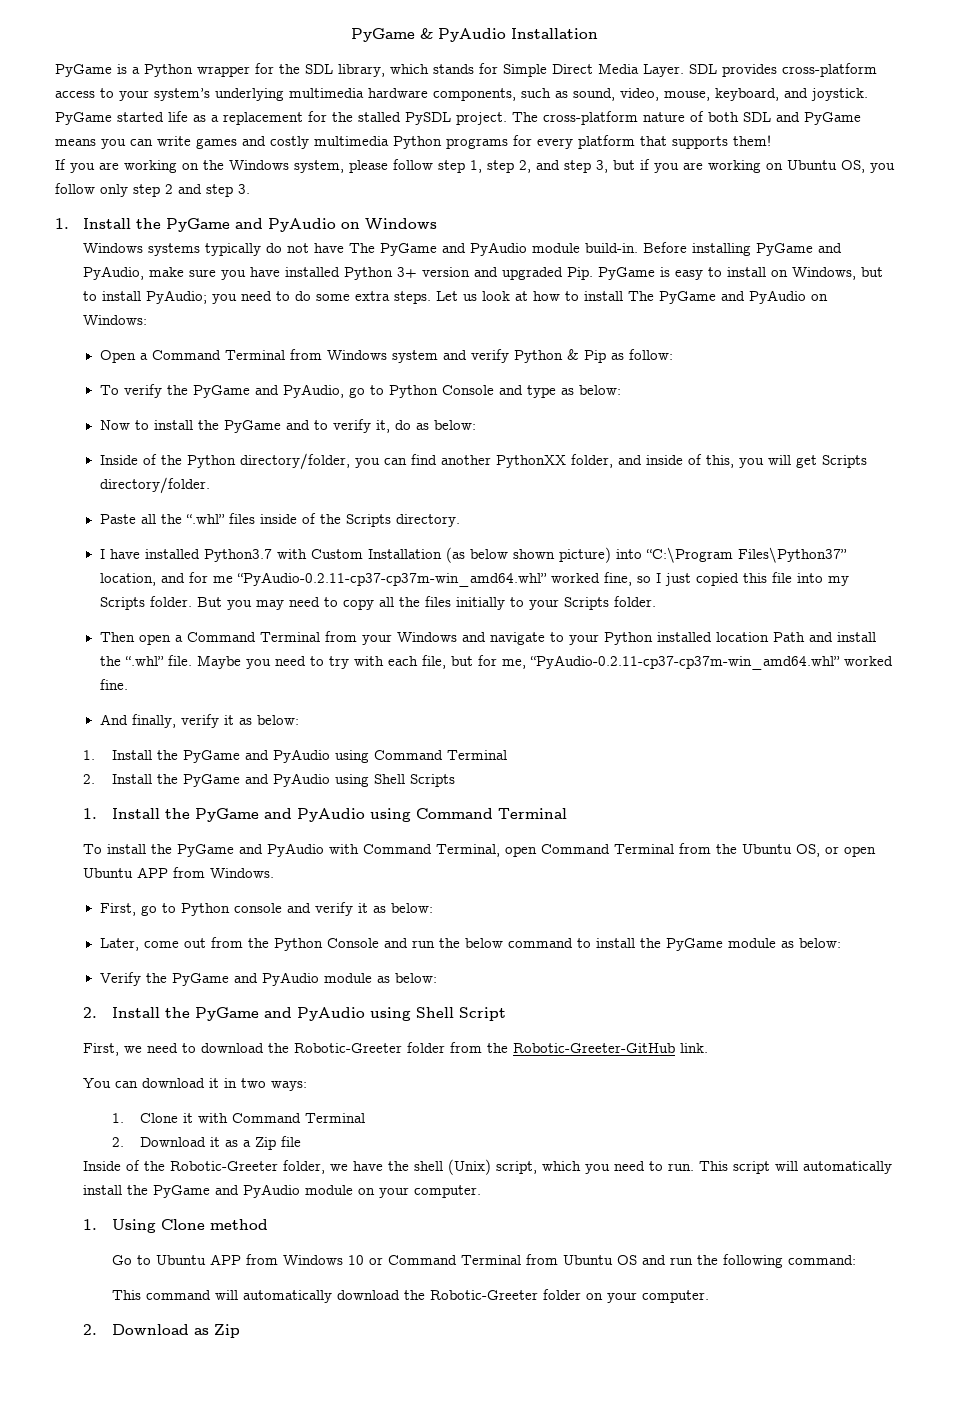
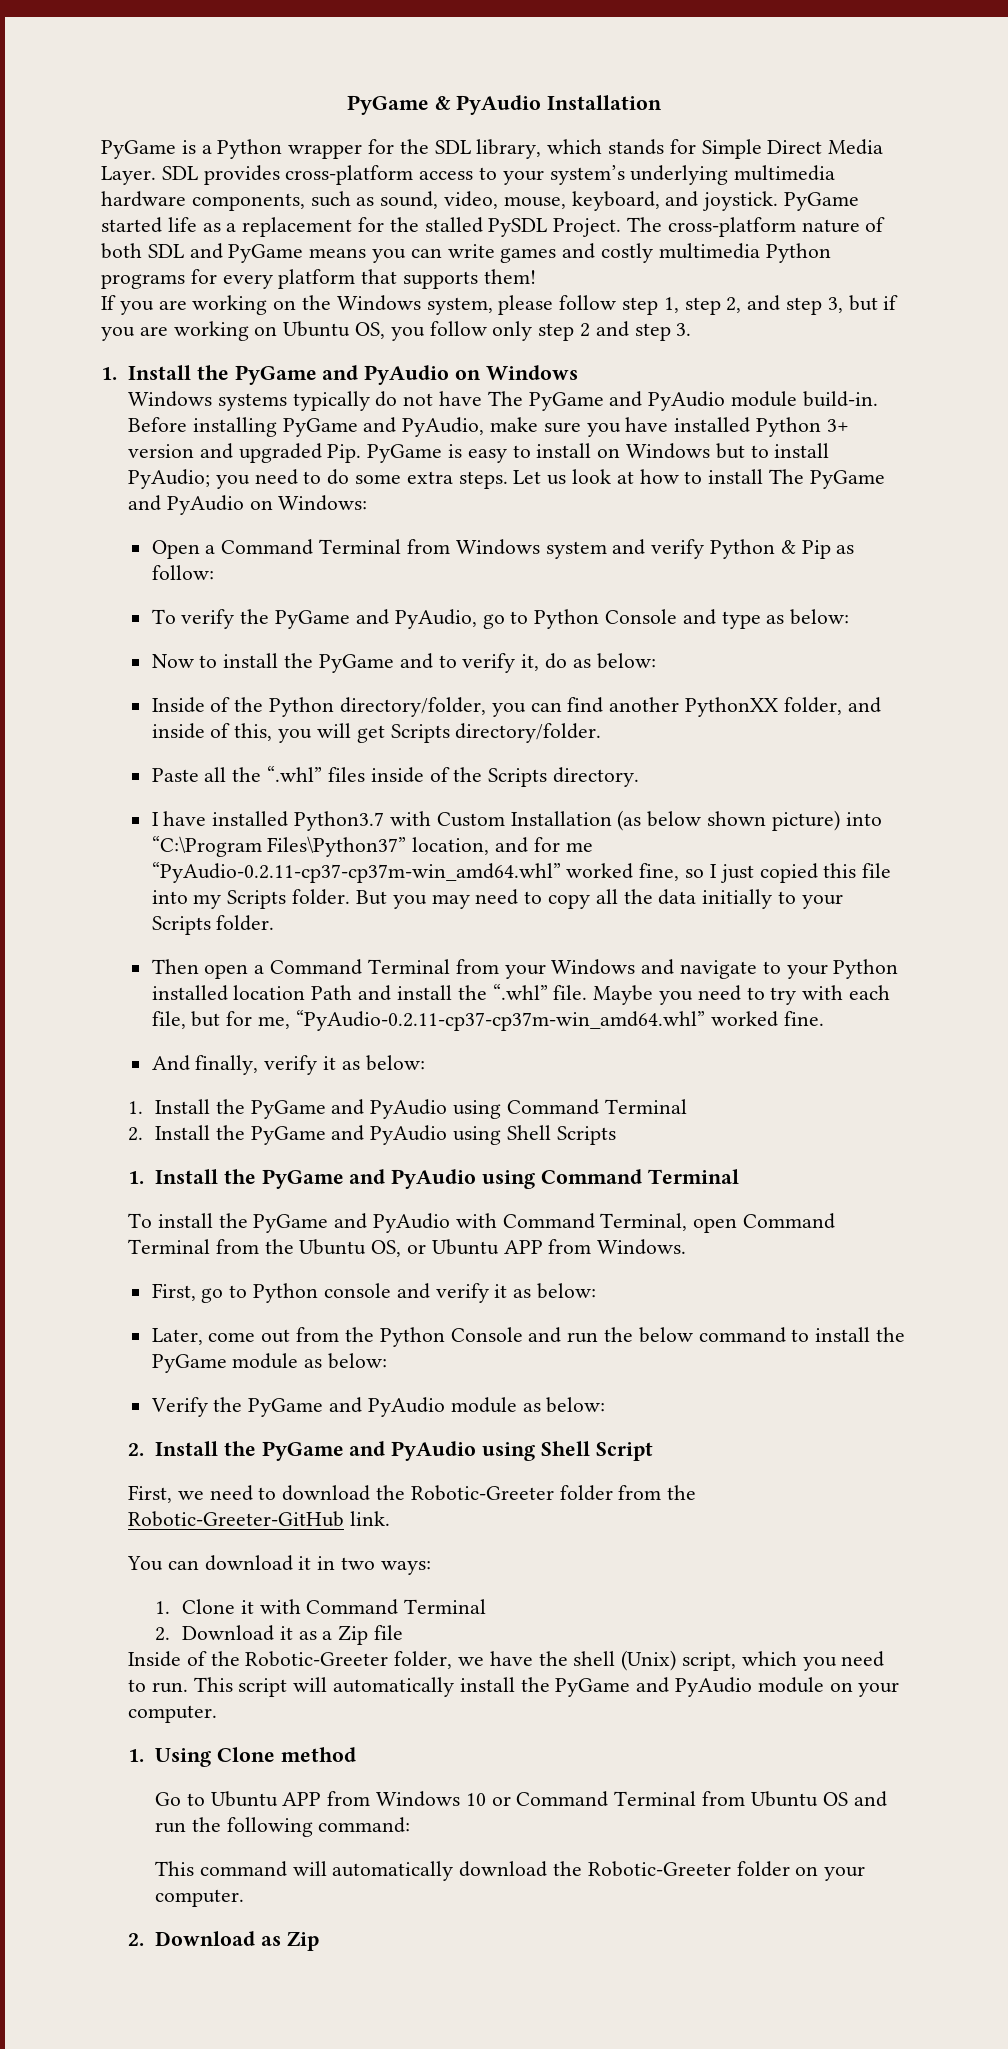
[456,112,507,125] project. -> [553,218,622,237] Project.
[792,267,857,280] Windows, -> [626,443,711,459] Windows
[424,596,451,607] files -> [658,889,697,905] data
[844,846,877,857] open -> (427, 1249) none

